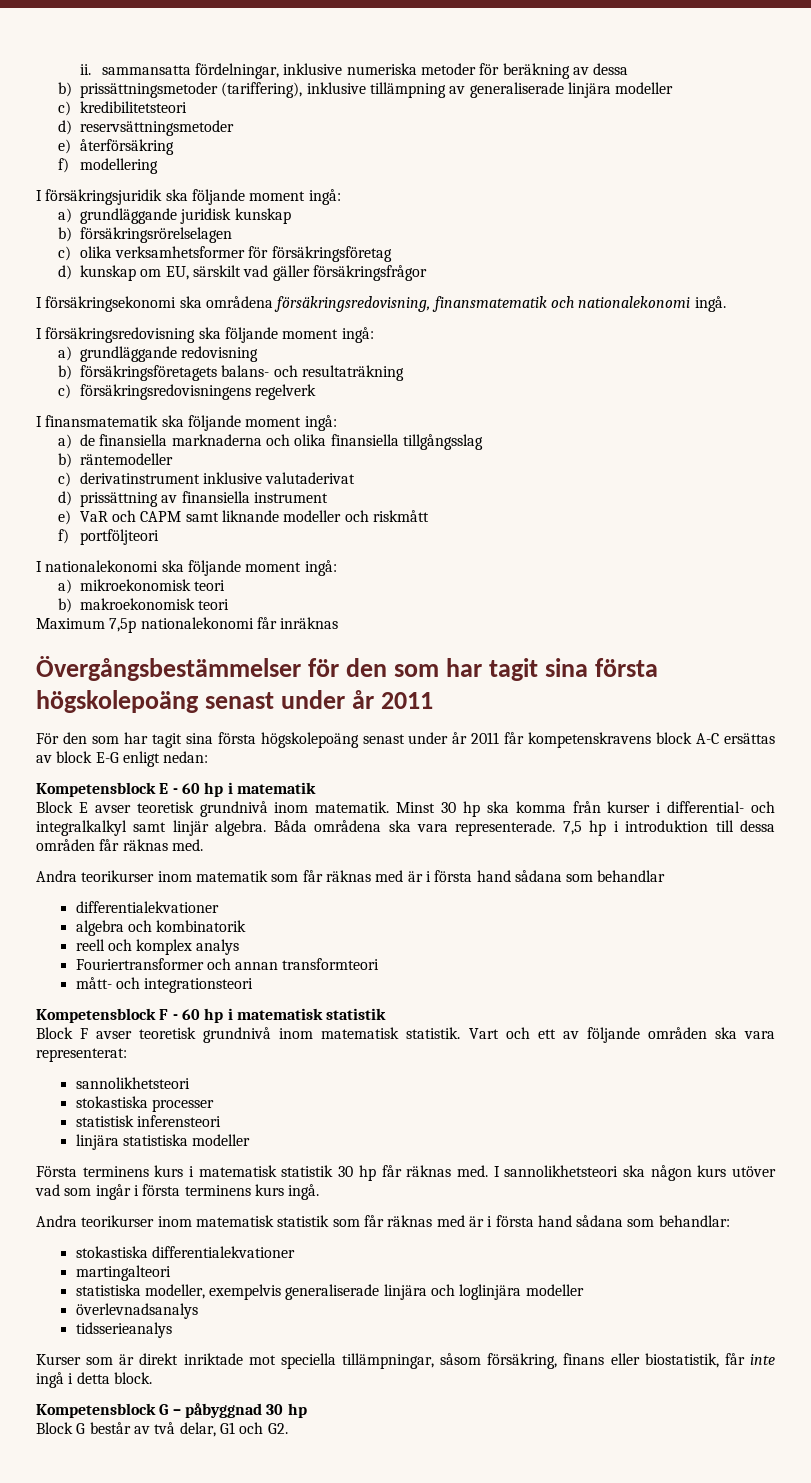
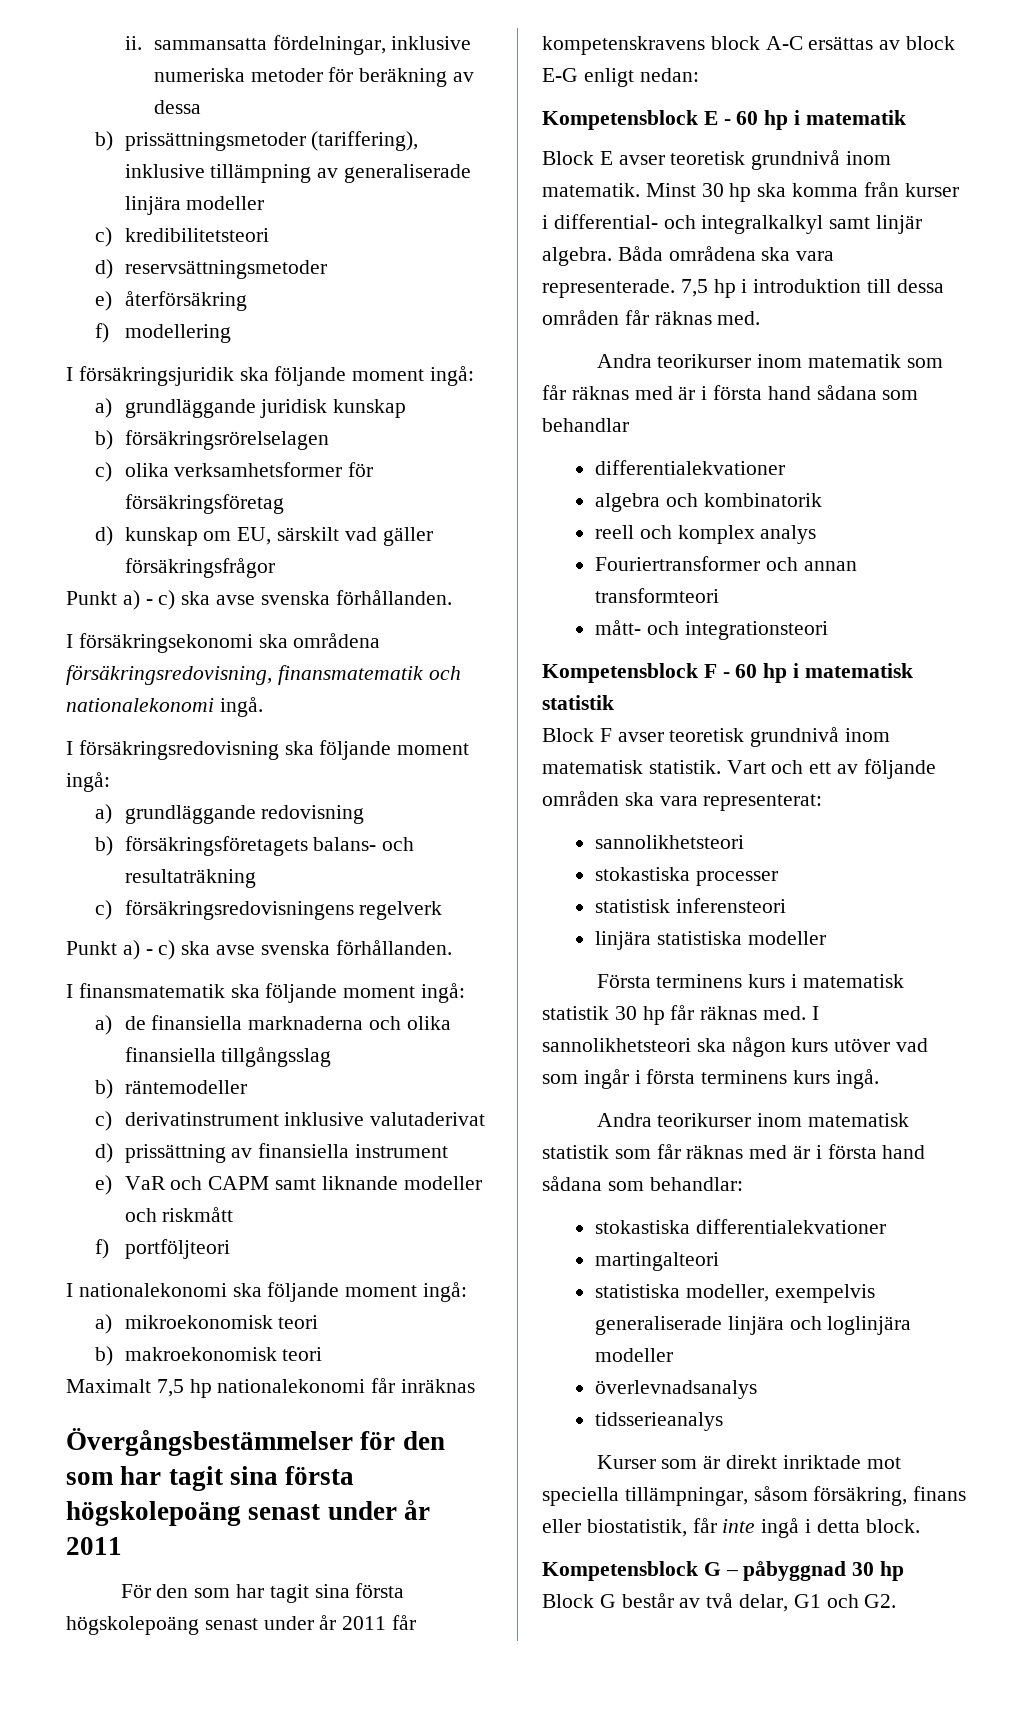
(427, 273) none -> [66,590,452,610] // Punkt a) - c) ska avse svenska förhållanden.
(317, 392) none -> [66,940,452,960] // Punkt a) - c) ska avse svenska förhållanden.
[36,618,137,633] Maximum 7,5p -> [66,1379,212,1398] Maximalt 7,5 hp

